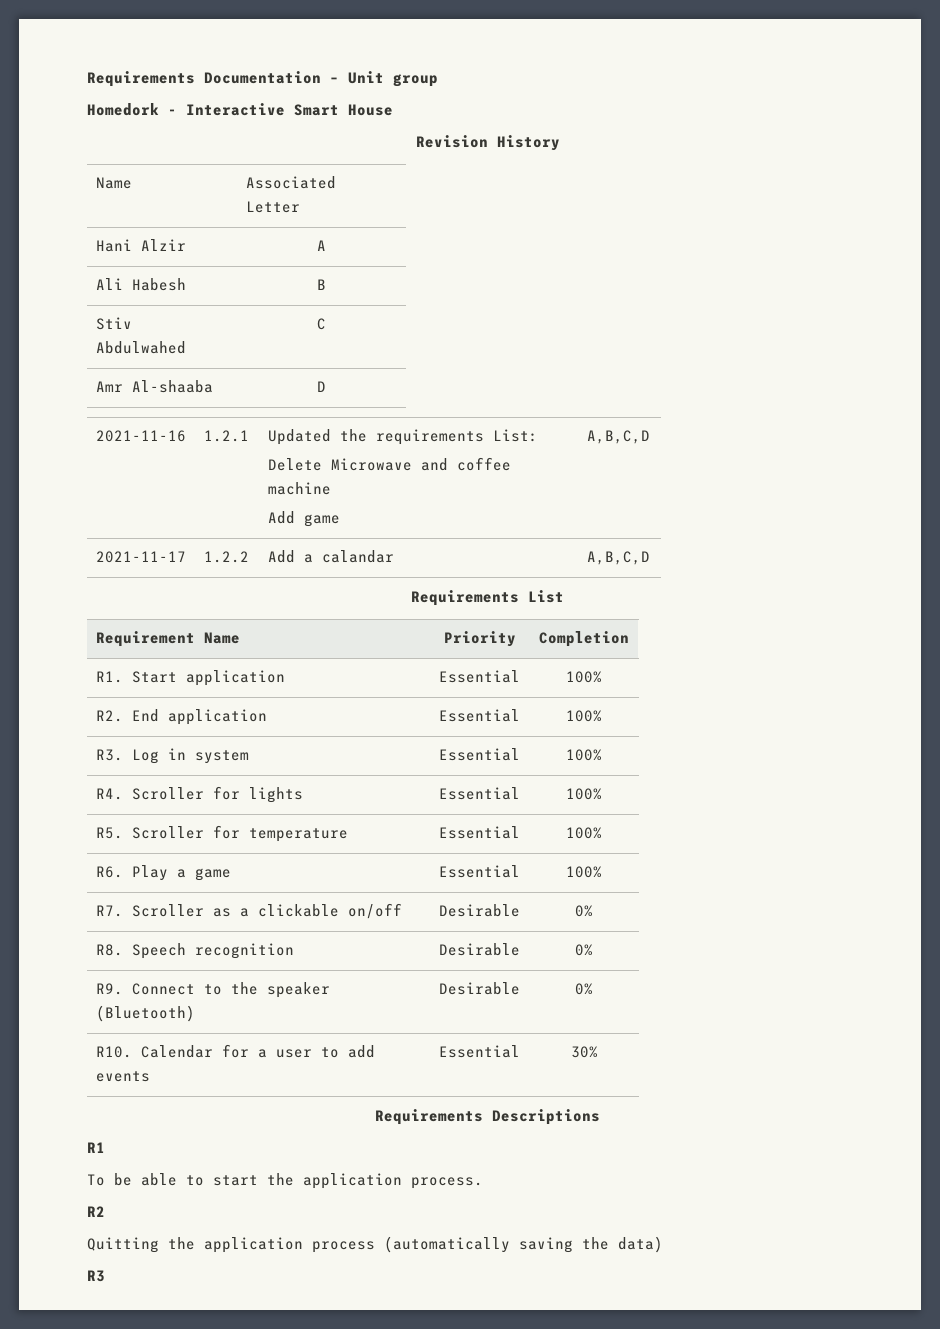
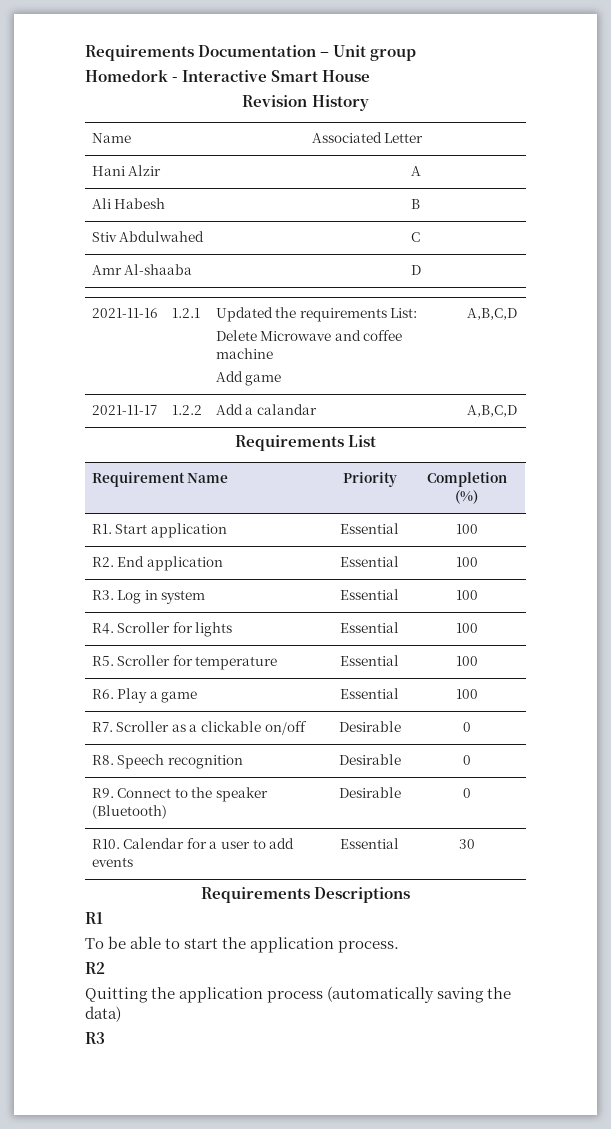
(629, 639) none -> [455,490,478,504] (%)
[566,671,602,683] 100% -> [455,524,478,534] 100
[566,710,602,722] 100% -> [455,557,478,567] 100
[566,749,602,761] 100% -> [455,590,478,600] 100
[566,788,602,800] 100% -> [455,623,478,633] 100
[566,827,602,839] 100% -> [455,656,478,666] 100
[566,866,602,878] 100% -> [455,689,478,699] 100
[575,905,593,917] 0% -> [462,722,471,732] 0
[575,944,593,956] 0% -> [462,755,471,765] 0
[575,983,593,995] 0% -> [462,788,471,798] 0
[570,1046,598,1058] 30% -> [458,839,475,849] 30

